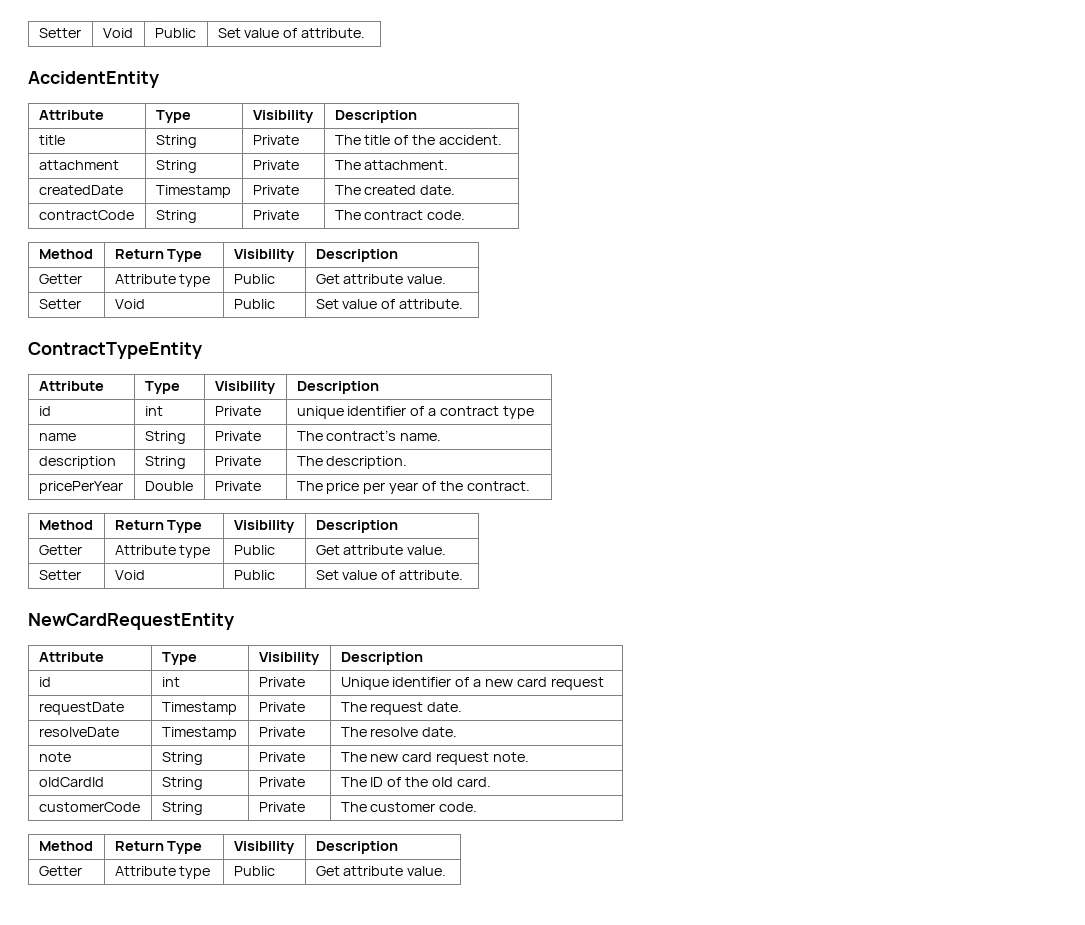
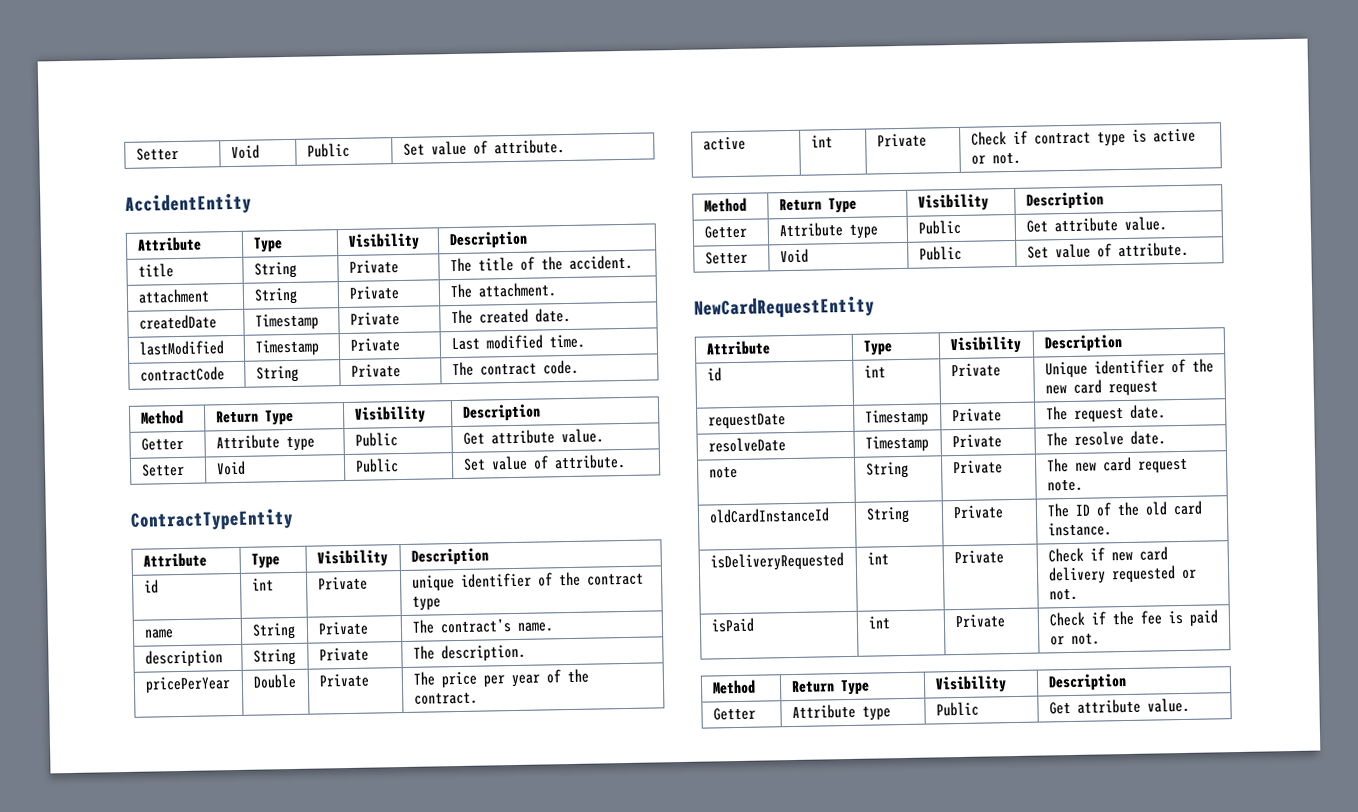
(456, 190) none -> [138,340,224,356] [254,339,320,357] [349,338,400,352] [450,334,585,351] // lastModified | Timestamp | Private | Last modified time.
[428,408,437,416] a -> [557,571,581,587] the
(531, 486) none -> [702,136,746,151] [810,135,833,148] [876,133,927,148] [970,128,1196,147] [970,152,1021,165] // active | int | Private | Check if contract type is active or not.
[473,679,482,687] a -> [1191,358,1214,373] the
[38,777,104,787] oldCardId -> [708,507,830,524] oldCardInstanceId
[457,777,492,787] [38,802,140,812] [161,802,203,815] [258,802,305,812] [340,802,478,812] card. // customerCode | String | Private | The customer code. -> [1172,500,1203,516] [1047,522,1112,537] [709,552,844,572] [866,552,889,565] [953,550,1004,565] [1047,546,1168,563] [1047,565,1197,585] [1048,588,1078,601] [710,617,755,633] [867,616,891,629] [954,614,1006,629] [1048,609,1219,627] [1049,633,1100,646] card instance. // isDeliveryRequested | int | Private | Check if new card delivery requested or not. // isPaid | int | Private | Check if the fee is paid or not.

